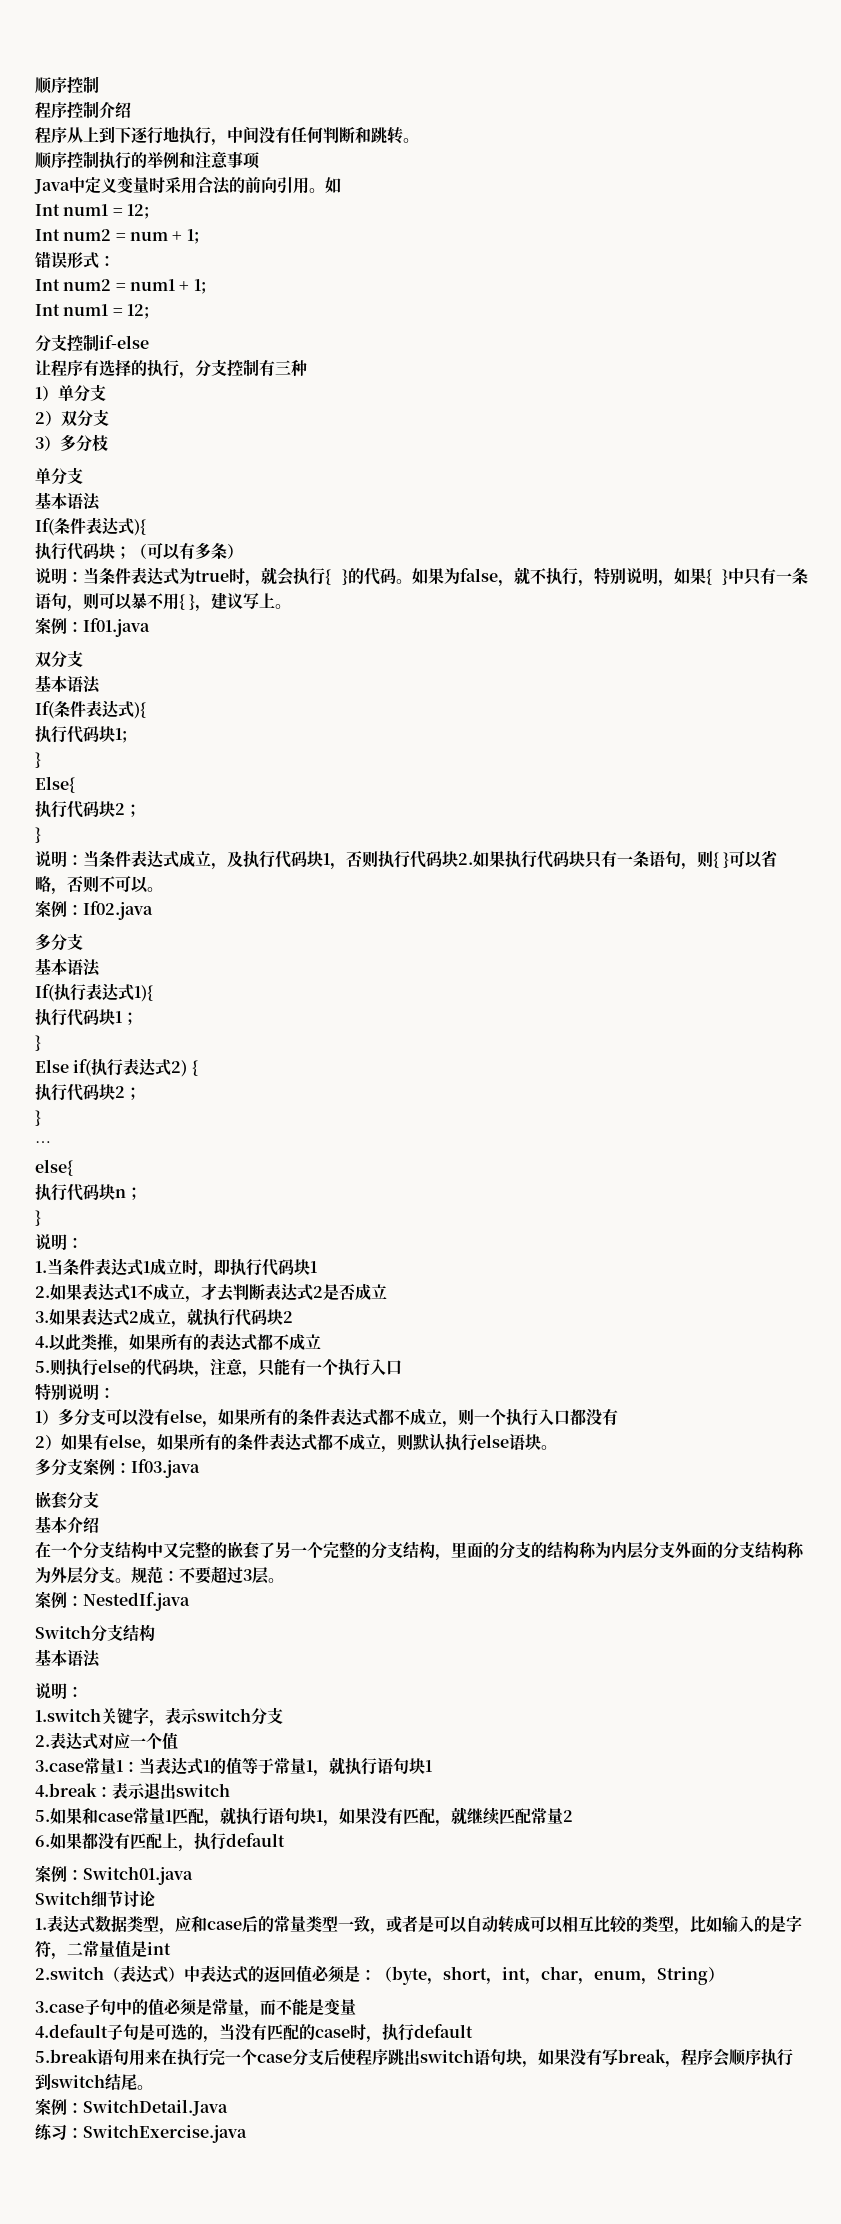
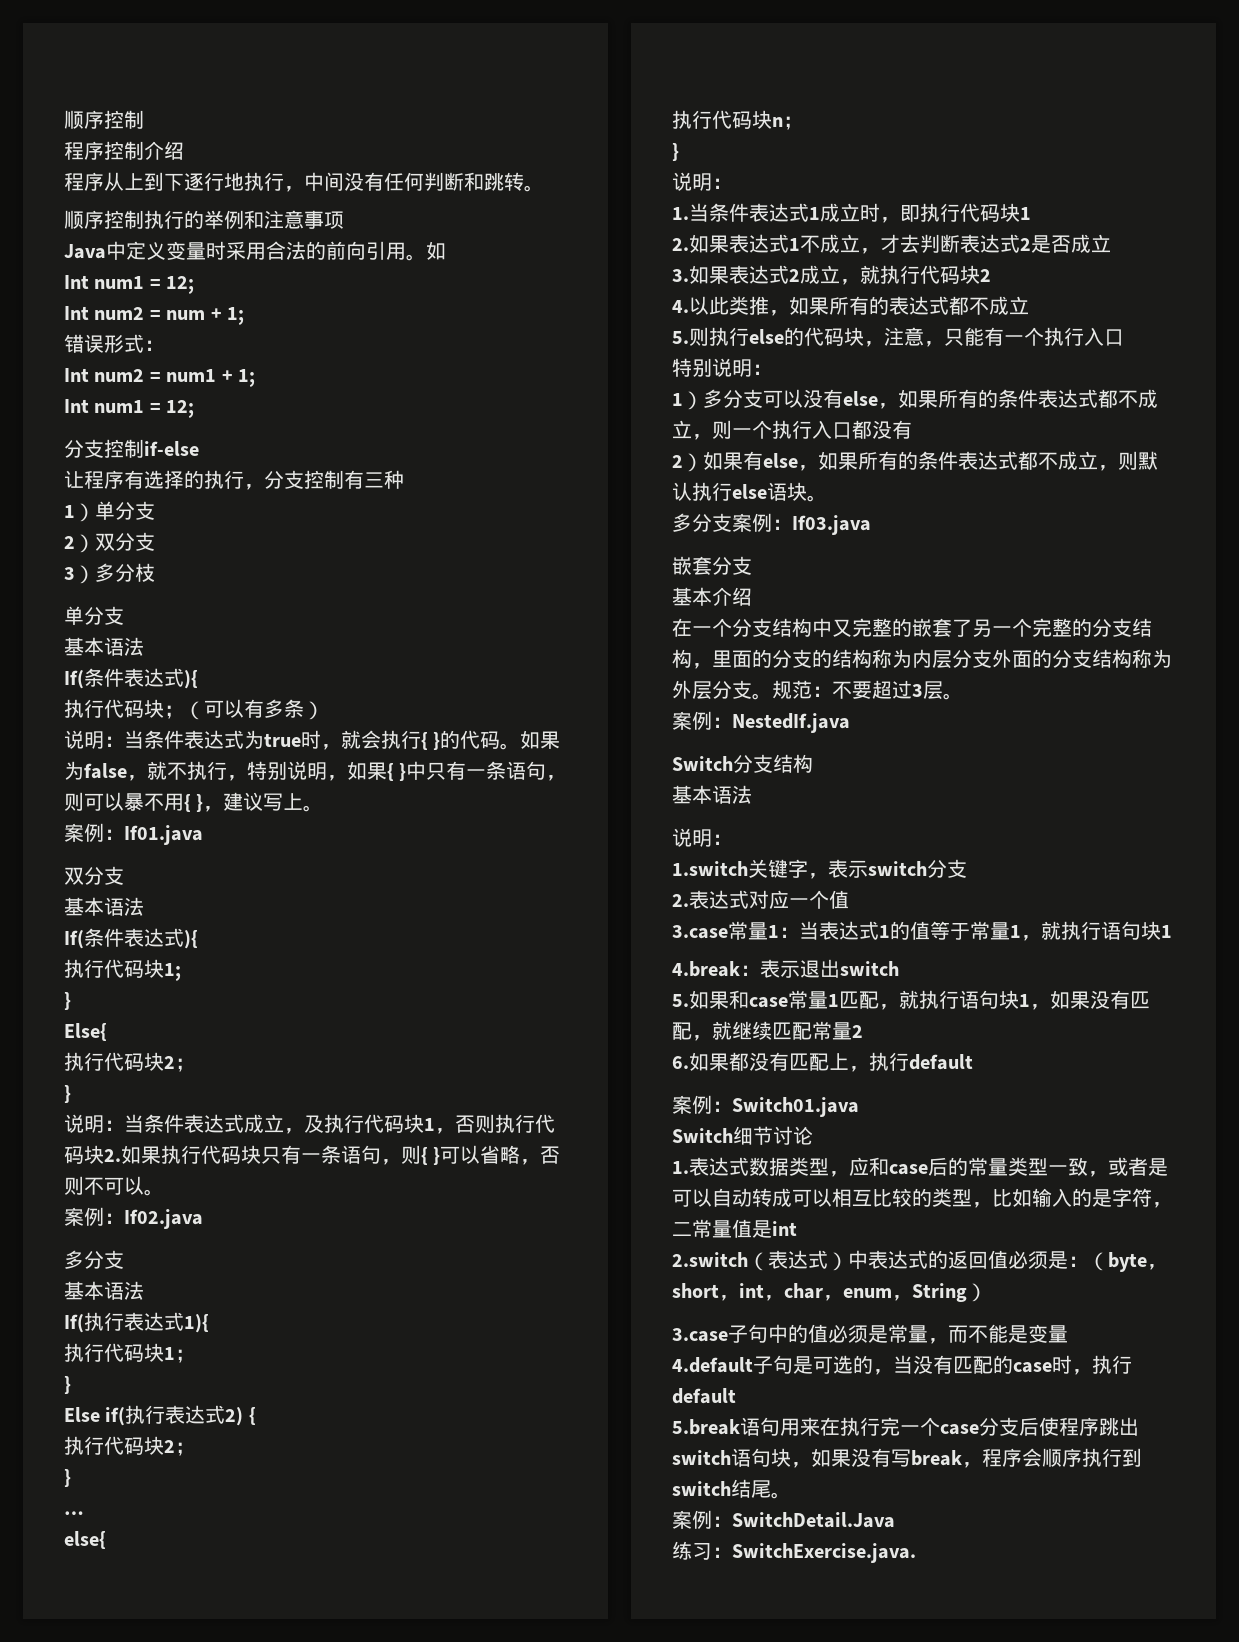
[83,2124,247,2143] SwitchExercise.java -> [732,1543,916,1563] SwitchExercise.java.

